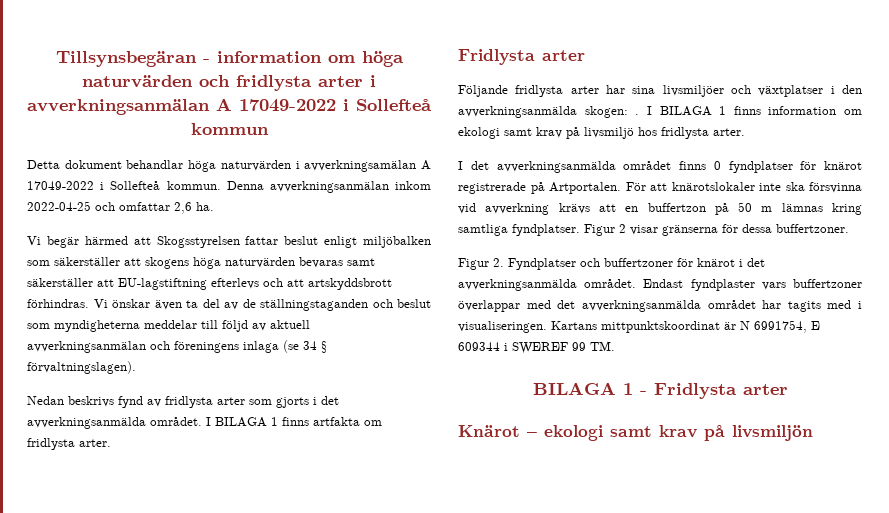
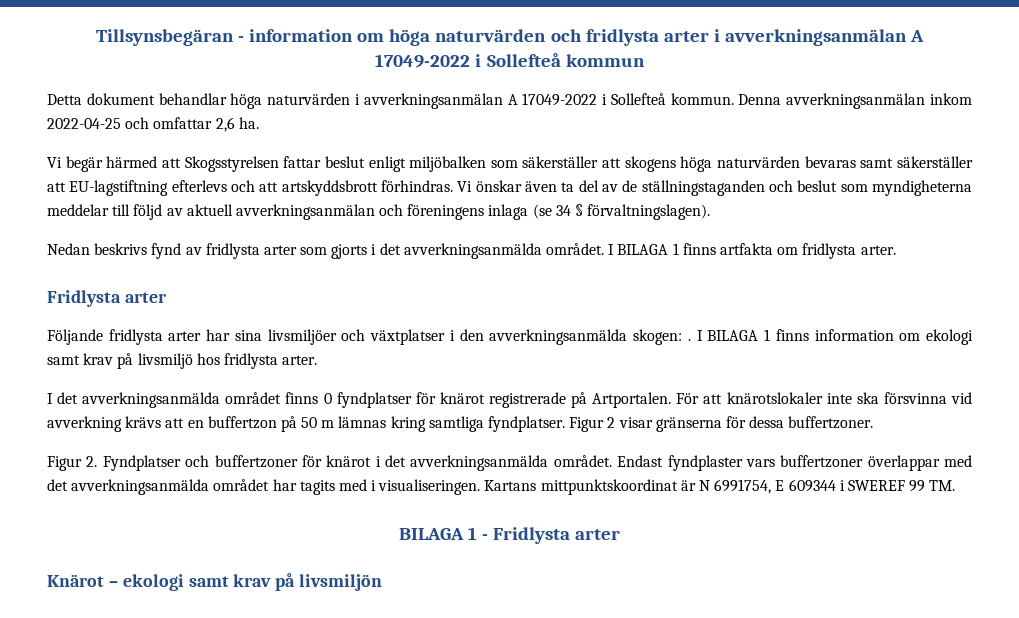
[304,160,417,172] avverkningsamälan -> [363,93,503,109] avverkningsanmälan

